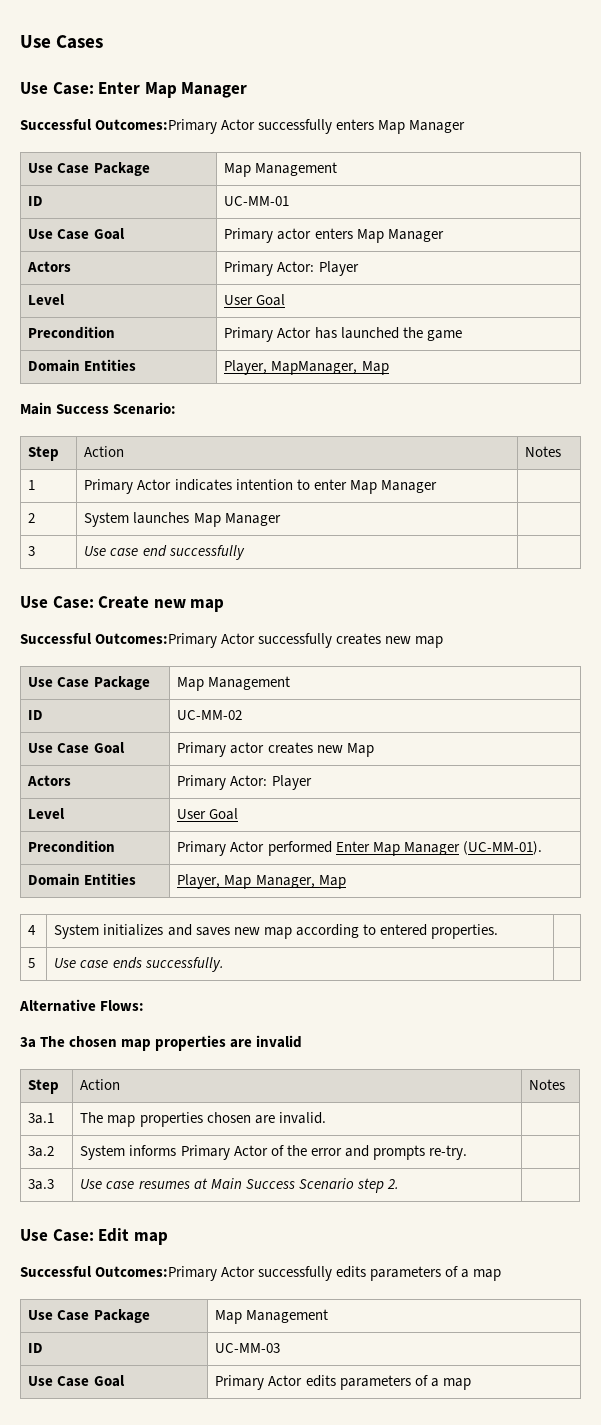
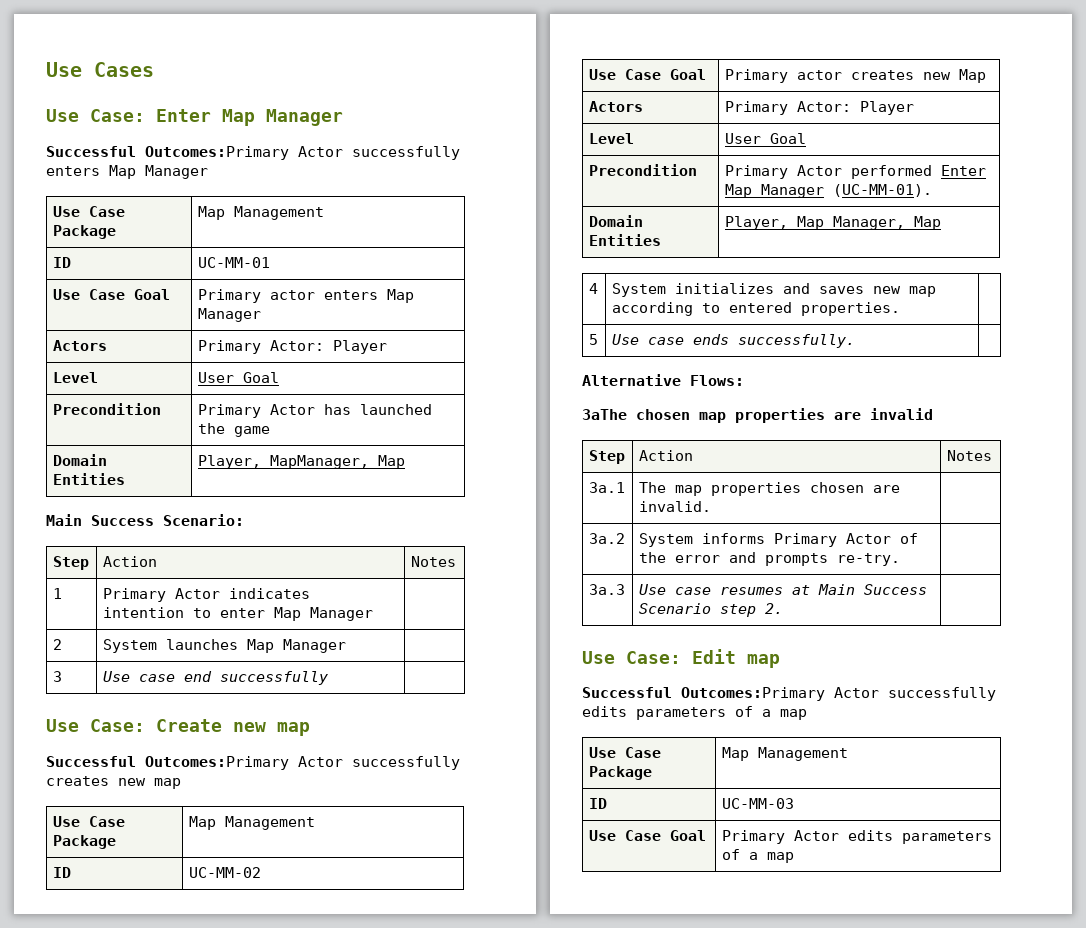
[20,1036,66,1048] 3a The -> [582,409,627,420] 3aThe

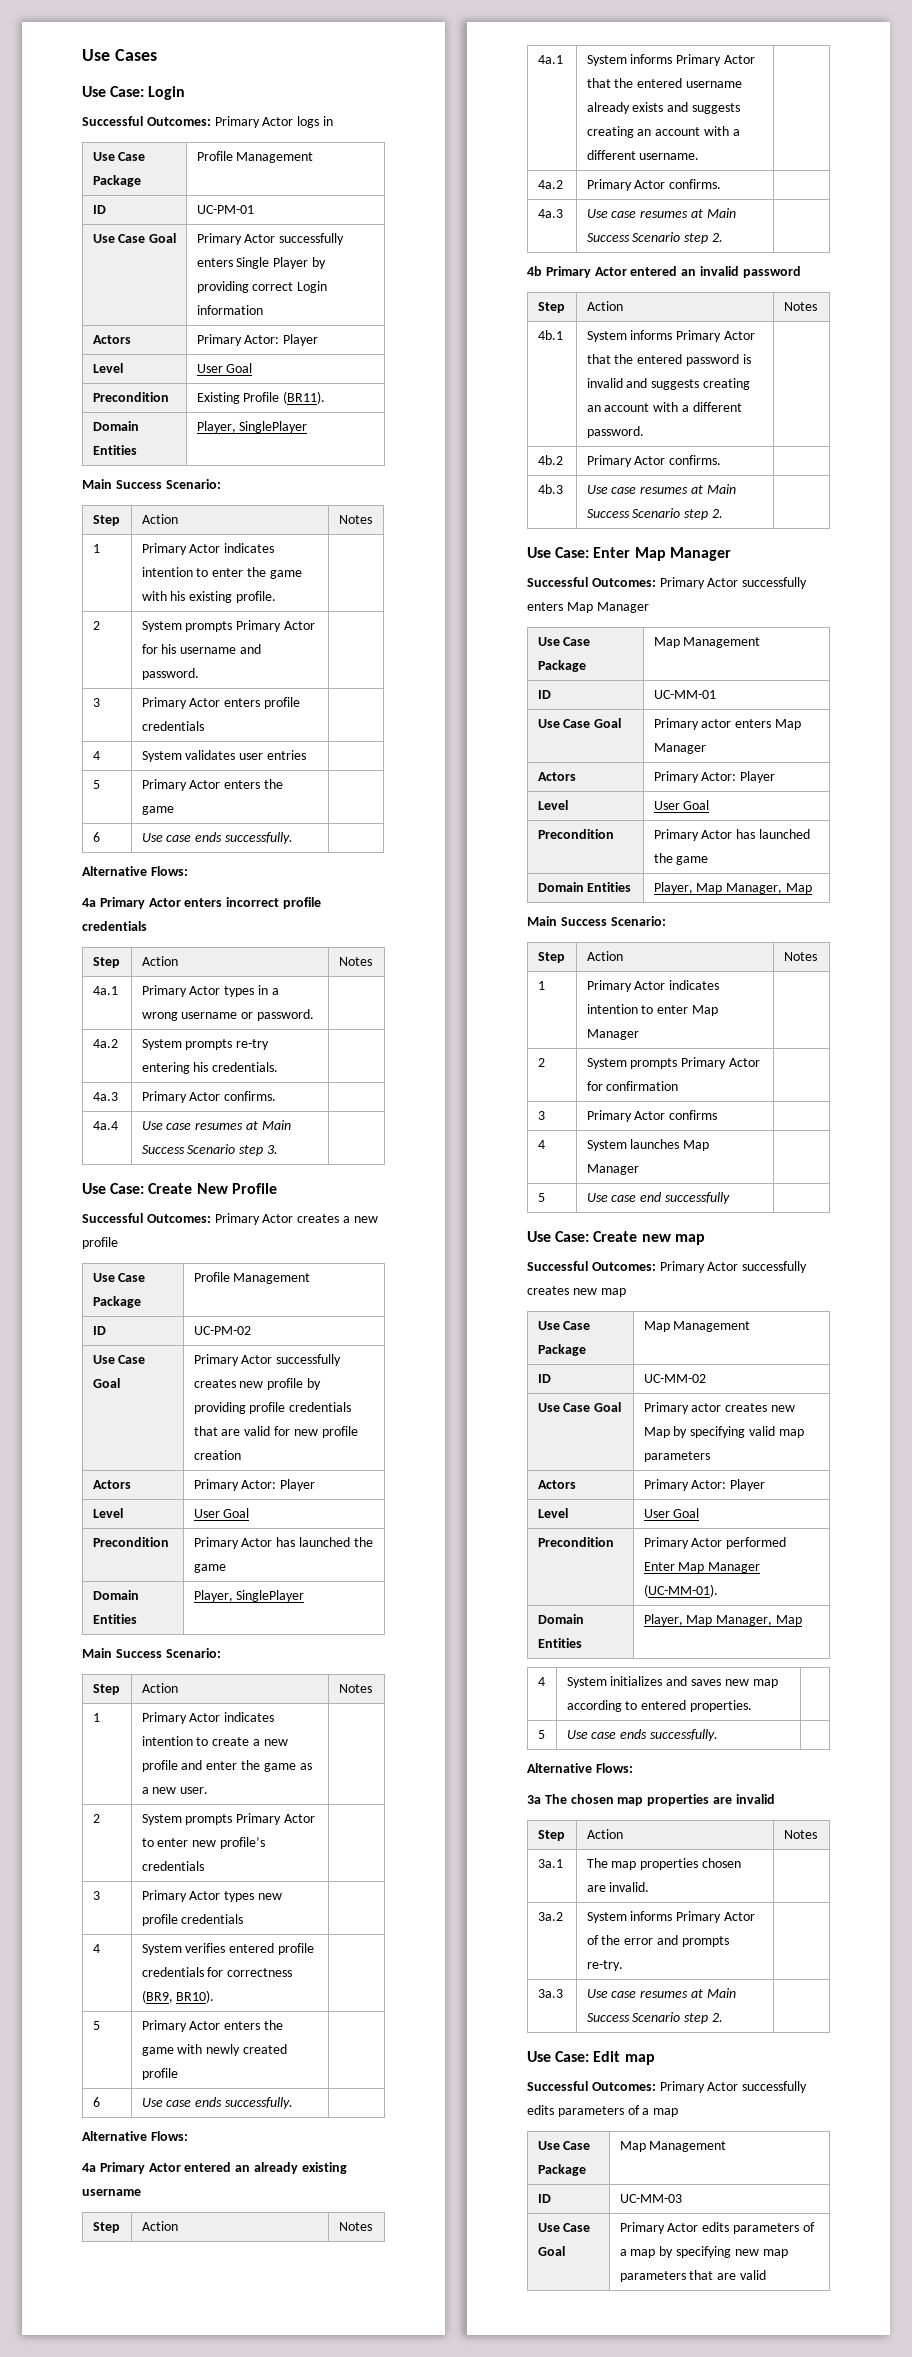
(154, 69) none -> [82,86,186,100] [82,116,333,128] [92,152,146,161] [92,175,141,187] [196,151,314,163] [92,205,106,214] [196,205,254,214] [92,233,177,243] [196,233,345,245] [196,257,326,269] [196,281,328,293] [196,305,263,315] [92,335,131,344] [196,334,319,346] [92,363,123,373] [196,363,253,373] [92,392,169,402] [196,391,326,404] [92,421,139,431] [92,445,137,455] [196,421,308,433] [82,479,221,489] [92,515,120,526] [141,514,178,524] [338,515,372,524] [92,544,100,553] [141,543,275,555] [141,567,302,579] [141,591,276,603] [92,621,100,630] [141,620,315,632] [141,644,261,654] [141,668,199,680] [92,698,100,707] [141,697,300,709] [141,721,204,731] [92,751,100,760] [141,750,306,762] [92,780,100,789] [141,779,283,791] [141,806,174,815] [92,832,100,842] [141,832,293,844] [82,866,188,876] [82,897,321,909] [82,921,147,931] [92,957,120,968] [141,956,178,966] [338,957,372,966] [92,986,118,995] [141,985,279,997] [141,1009,314,1021] [92,1039,118,1048] [141,1039,270,1050] [141,1062,279,1074] [92,1092,118,1101] [141,1091,277,1103] [92,1121,118,1130] [141,1120,291,1130] [141,1144,278,1156] [82,1183,277,1194] [82,1213,378,1225] [82,1237,118,1249] [92,1273,146,1282] [92,1296,141,1308] [193,1272,311,1284] [92,1326,106,1335] [193,1326,251,1335] [92,1355,146,1364] [92,1378,120,1388] [193,1354,342,1366] [193,1378,321,1390] [193,1402,352,1414] [193,1426,358,1438] [193,1450,241,1460] [92,1480,131,1489] [193,1479,316,1491] [92,1508,123,1518] [193,1508,250,1518] [92,1537,169,1547] [193,1537,373,1549] [193,1564,226,1573] [92,1590,139,1600] [92,1614,137,1624] [193,1590,305,1602] [82,1648,221,1658] [92,1684,120,1695] [141,1683,178,1693] [338,1684,372,1693] [92,1713,100,1722] [141,1712,275,1724] [141,1736,288,1746] [141,1760,312,1772] [141,1787,209,1794] [92,1814,100,1823] [141,1813,315,1825] [141,1837,265,1849] [141,1861,204,1871] [92,1891,100,1900] [141,1890,282,1902] [141,1914,244,1926] [92,1944,100,1953] [141,1943,314,1955] [141,1967,293,1977] [141,1990,215,2003] [92,2021,100,2030] [141,2020,283,2032] [141,2044,287,2056] [141,2068,178,2080] [92,2097,100,2107] [141,2097,293,2109] [82,2131,188,2141] [82,2162,347,2174] [82,2189,141,2196] [92,2222,120,2233] [141,2221,178,2231] [338,2222,372,2231] [537,55,563,64] [586,54,755,66] [586,78,742,88] [586,102,740,114] [586,126,740,138] [586,150,700,160] [537,180,563,189] [586,179,722,191] [537,209,563,218] [586,208,736,218] [586,232,723,244] [527,266,801,278] [537,302,565,313] [586,301,623,311] [783,302,817,311] [537,330,563,340] [586,330,755,342] [586,354,751,366] [586,378,750,390] [586,402,742,412] [586,426,644,438] [537,455,563,465] [586,455,722,467] [537,484,563,494] [586,484,736,494] [586,508,723,520] // Use Case: Login // Successful Outcomes: Primary Actor logs in // Use Case Package | Profile Management // ID | UC-PM-01 // Use Case Goal | Primary Actor successfully enters Single Player by providing correct Login information // Actors | Primary Actor: Player // Level | User Goal // Precondition | Existing Profile (BR11). // Domain Entities | Player, SinglePlayer // Main Success Scenario: // Step | Action | Notes // 1 | Primary Actor indicates intention to enter the game with his existing profile. | // 2 | System prompts Primary Actor for his username and password. | // 3 | Primary Actor enters profile credentials | // 4 | System validates user entries | // 5 | Primary Actor enters the game | // 6 | Use case ends successfully. | // Alternative Flows: // 4a Primary Actor enters incorrect profile credentials // Step | Action | Notes // 4a.1 | Primary Actor types in a wrong username or password. | // 4a.2 | System prompts re-try entering his credentials. | // 4a.3 | Primary Actor confirms. | // 4a.4 | Use case resumes at Main Success Scenario step 3. | // Use Case: Create New Profile // Successful Outcomes: Primary Actor creates a new profile // Use Case Package | Profile Management // ID | UC-PM-02 // Use Case Goal | Primary Actor successfully creates new profile by providing profile credentials that are valid for new profile creation // Actors | Primary Actor: Player // Level | User Goal // Precondition | Primary Actor has launched the game // Domain Entities | Player, SinglePlayer // Main Success Scenario: // Step | Action | Notes // 1 | Primary Actor indicates intention to create a new profile and enter the game as a new user. | // 2 | System prompts Primary Actor to enter new profile’s credentials | // 3 | Primary Actor types new profile credentials | // 4 | System verifies entered profile credentials for correctness (BR9, BR10). | // 5 | Primary Actor enters the game with newly created profile | // 6 | Use case ends successfully. | // Alternative Flows: // 4a Primary Actor entered an already existing username // Step | Action | Notes // 4a.1 | System informs Primary Actor that the entered username already exists and suggests creating an account with a different username. | // 4a.2 | Primary Actor confirms. | // 4a.3 | Use case resumes at Main Success Scenario step 2. | // 4b Primary Actor entered an invalid password // Step | Action | Notes // 4b.1 | System informs Primary Actor that the entered password is invalid and suggests creating an account with a different password. | // 4b.2 | Primary Actor confirms. | // 4b.3 | Use case resumes at Main Success Scenario step 2. |
[145,146,289,160] Outcomes:Primary -> [591,577,705,589] Outcomes: Primary
[269,455,369,469] MapManager, -> [696,883,783,894] Map Manager,
(62, 644) none -> [586,1057,760,1069] [586,1081,679,1091] [537,1111,545,1120] [586,1110,718,1122] [537,1140,545,1149] | System prompts Primary Actor for confirmation | // 3 | Primary Actor confirms | // 4
[52,671,62,682] 3 -> [537,1193,545,1202] 5
[145,756,289,770] Outcomes:Primary -> [591,1261,705,1273] Outcomes: Primary
(986, 76) none -> [673,1426,804,1438] [643,1451,710,1462] by specifying valid map parameters
[582,409,627,420] 3aThe -> [527,1794,567,1804] 3a The
[681,687,825,701] Outcomes:Primary -> [591,2081,705,2093] Outcomes: Primary
(794, 857) none -> [659,2246,788,2258] [619,2270,766,2282] by specifying new map parameters that are valid

